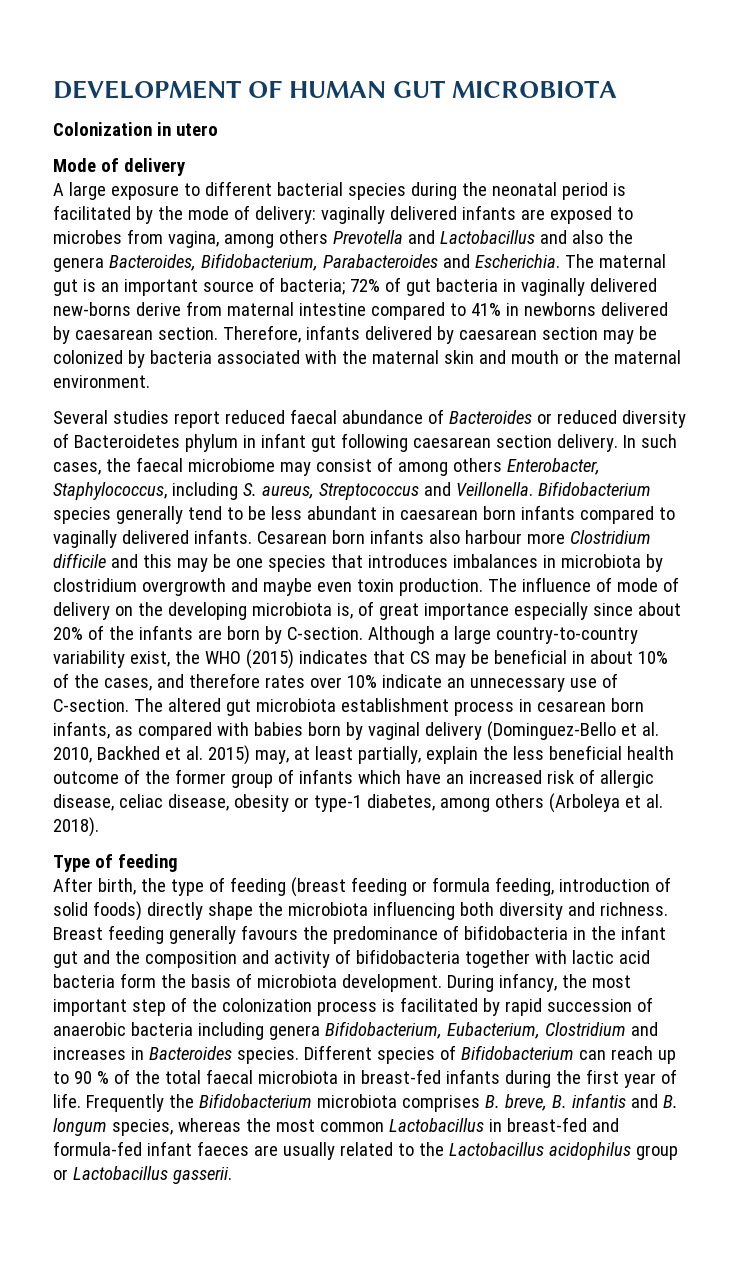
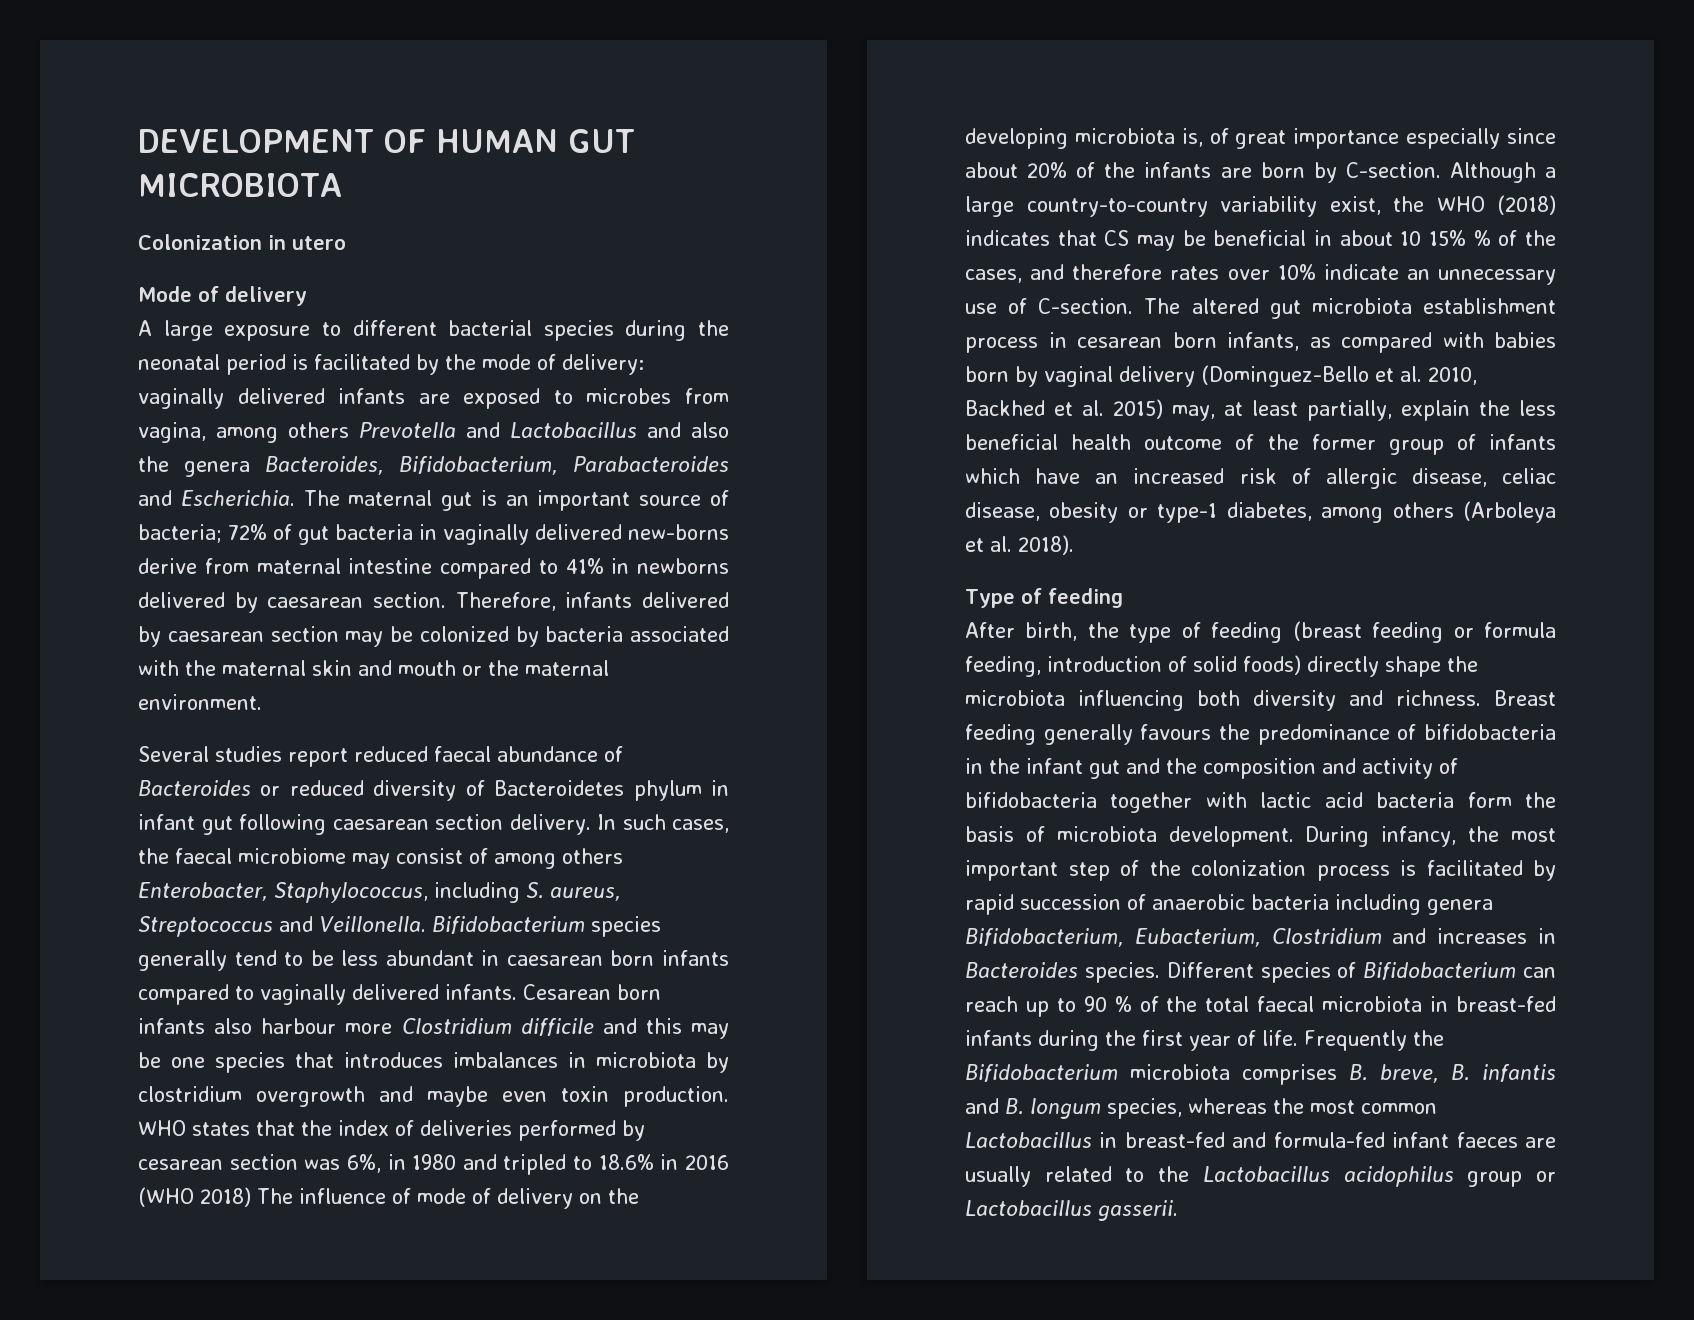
(483, 587) none -> [138,1120,645,1141] [138,1154,729,1175] [138,1187,251,1207] WHO states that the index of deliveries performed by cesarean section was 6%, in 1980 and tripled to 18.6% in 2016 (WHO 2018)
[245,649,294,669] (2015) -> [1497,195,1556,215] (2018)
[637,651,668,664] 10% -> [1400,230,1491,246] 10 15% %

